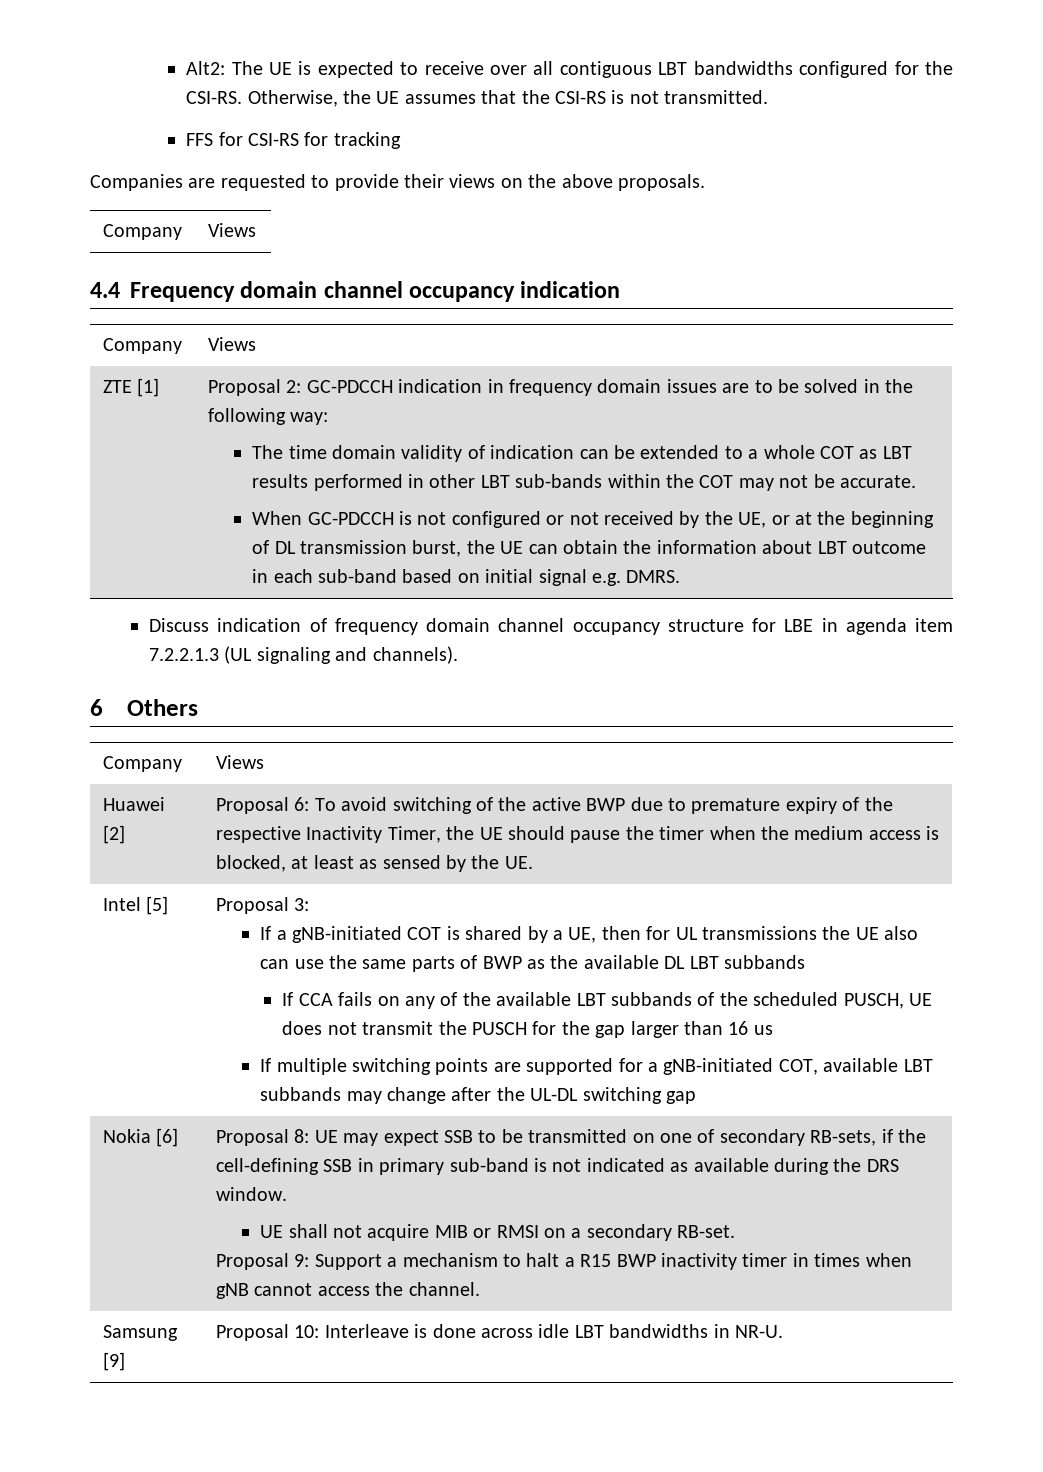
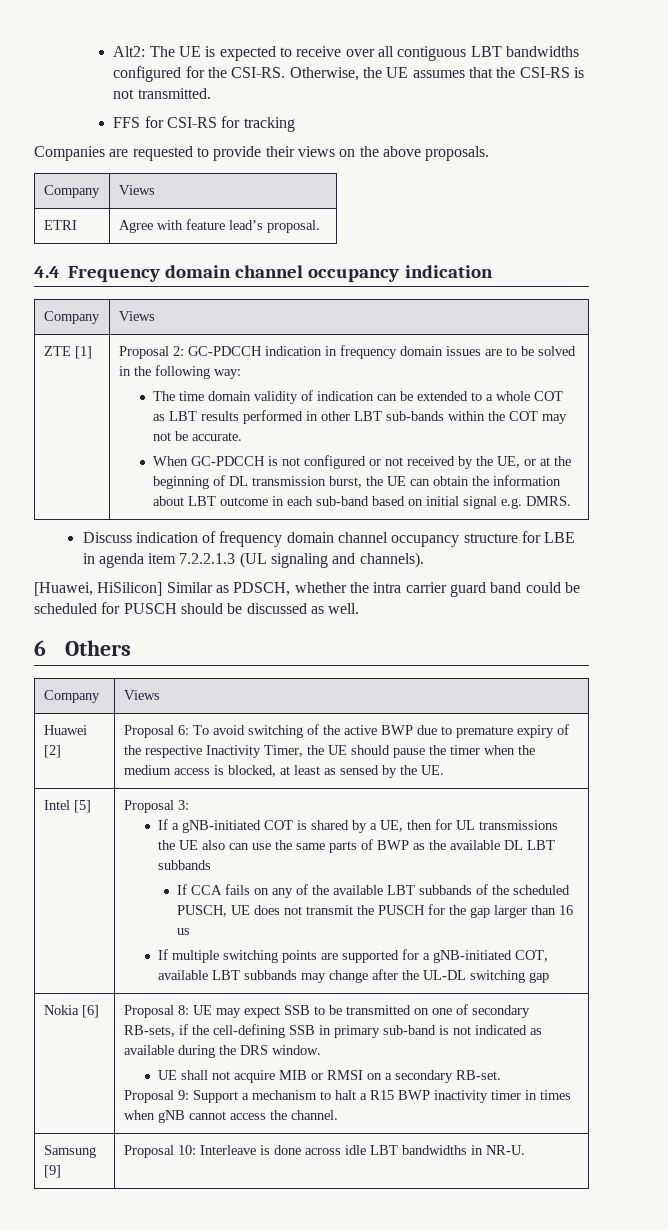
(256, 230) none -> [43,220,77,230] [118,219,320,233] // ETRI | Agree with feature lead’s proposal.
(458, 655) none -> [34,582,580,597] [34,602,360,614] // [Huawei, HiSilicon] Similar as PDSCH, whether the intra carrier guard band could be scheduled for PUSCH should be discussed as well.

